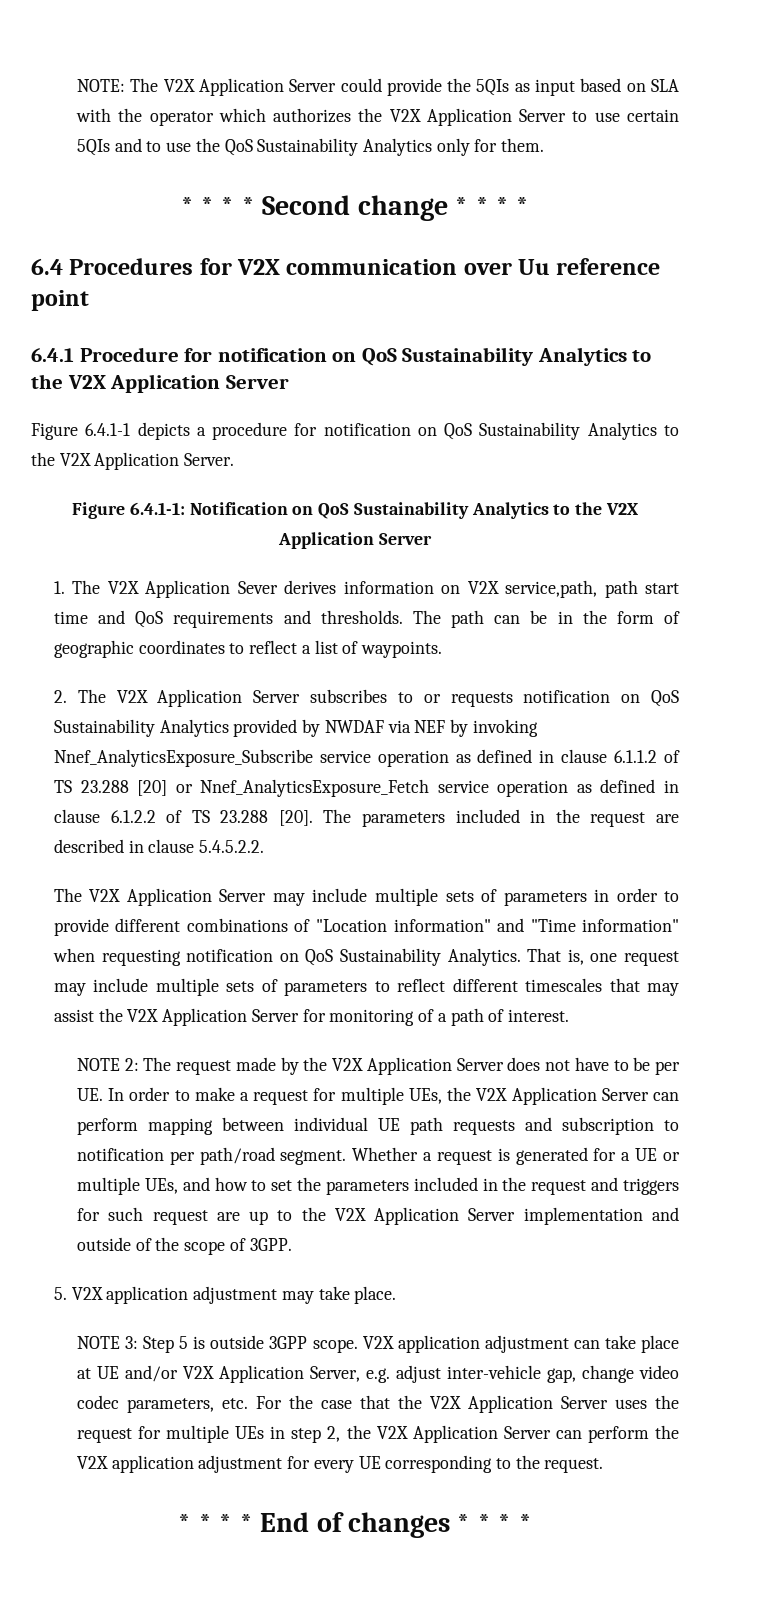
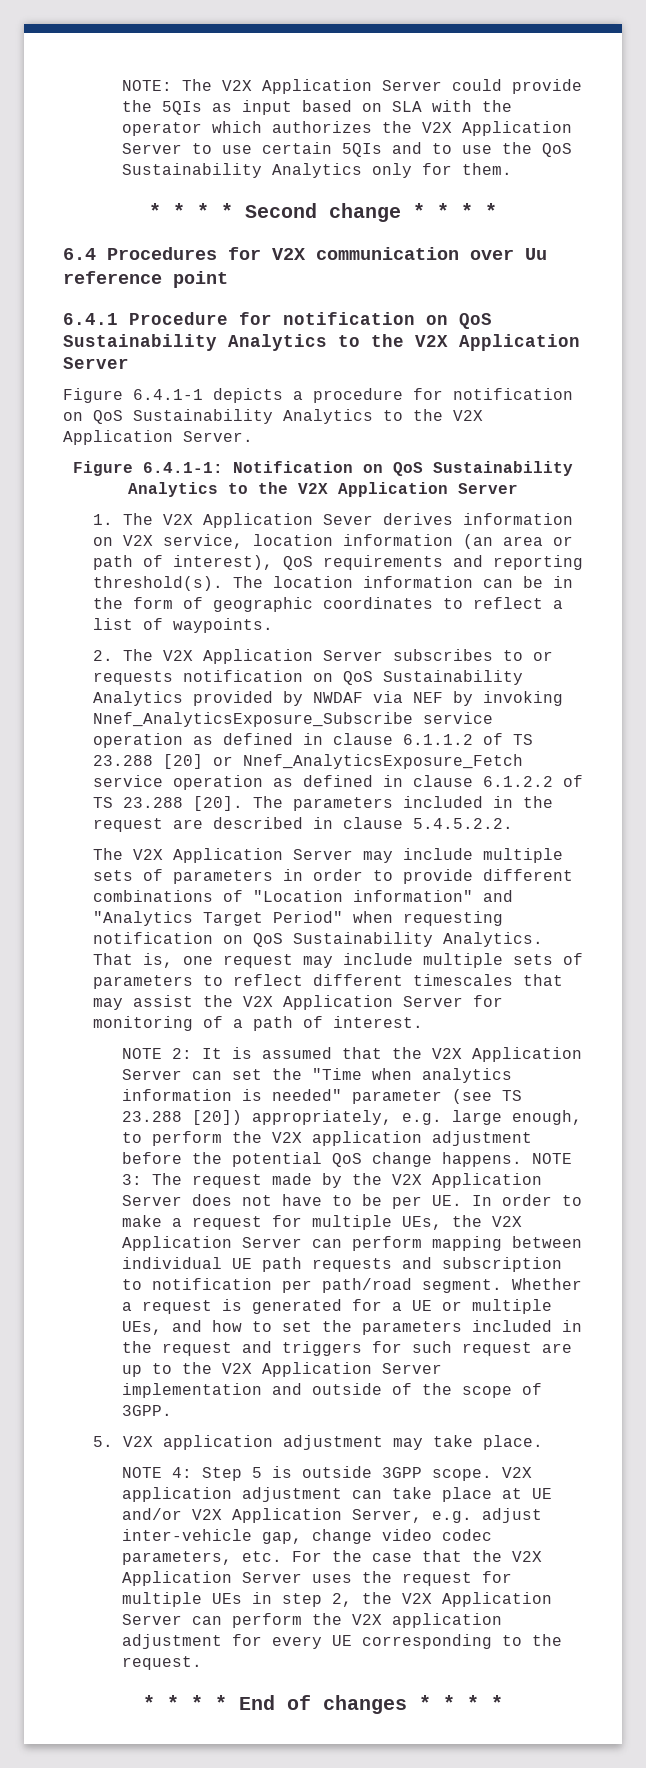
[505,580,679,598] [53,610,485,628] service,path, path start time and QoS requirements and thresholds. The path -> [162,534,573,549] [92,555,583,570] [92,576,473,591] service, location information (an area or path of interest), QoS requirements and reporting threshold(s). The location information
[530,919,679,932] "Time information" -> [92,911,343,926] "Analytics Target Period"
(139, 1064) none -> [202,1047,583,1062] [122,1068,513,1083] [122,1089,523,1104] [122,1110,583,1125] [122,1131,533,1146] [122,1152,573,1167] [122,1174,143,1185] It is assumed that the V2X Application Server can set the "Time when analytics information is needed" parameter (see TS 23.288 [20]) appropriately, e.g. large enough, to perform the V2X application adjustment before the potential QoS change happens. NOTE 3:
[125,1336,139,1349] 3: -> [172,1467,193,1478] 4:

